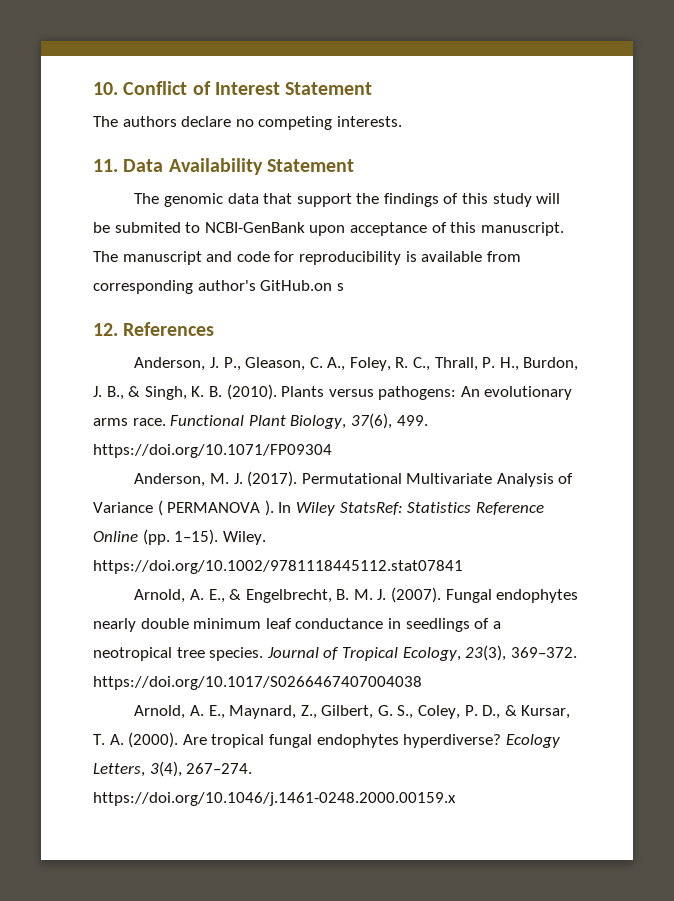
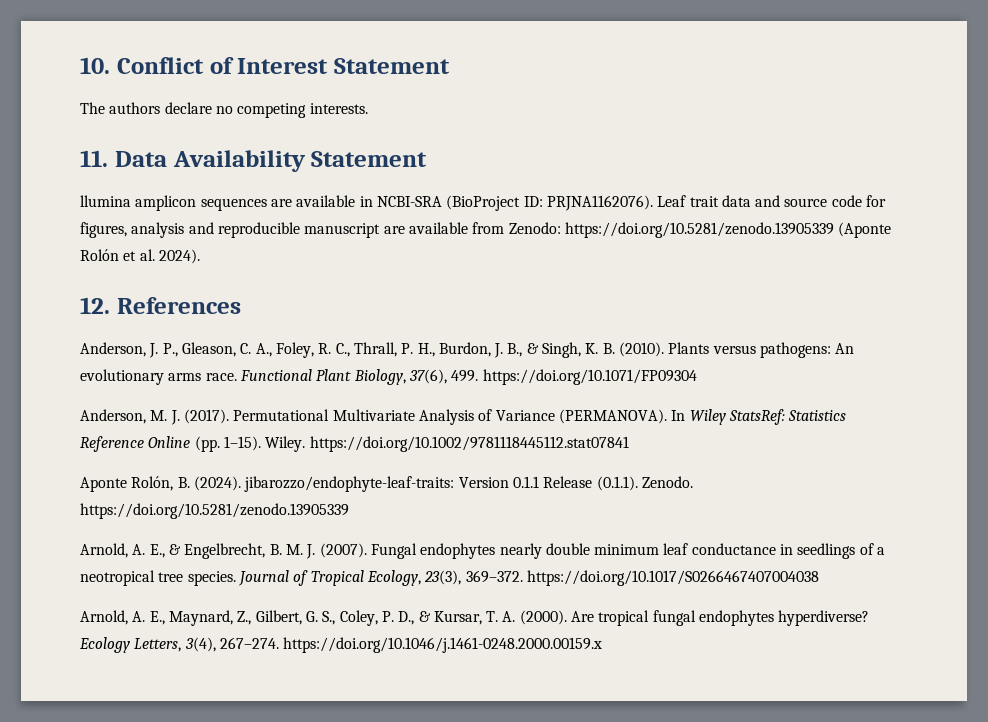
[134,193,561,207] [93,222,564,236] [93,251,521,265] [93,280,344,294] The genomic data that support the findings of this study will be submited to NCBI-GenBank upon acceptance of this manuscript. The manuscript and code for reproducibility is available from corresponding author's GitHub.on s -> [80,195,887,211] [80,222,892,238] [80,249,200,264] llumina amplicon sequences are available in NCBI-SRA (BioProject ID: PRJNA1162076). Leaf trait data and source code for figures, analysis and reproducible manuscript are available from Zenodo: https://doi.org/10.5281/zenodo.13905339 (Aponte Rolón et al. 2024).
[157,500,274,516] ( PERMANOVA ). -> [558,409,667,424] (PERMANOVA).
(463, 567) none -> [80,476,693,492] [80,503,349,519] // Aponte Rolón, B. (2024). jibarozzo/endophyte-leaf-traits: Version 0.1.1 Release (0.1.1). Zenodo. https://doi.org/10.5281/zenodo.13905339

